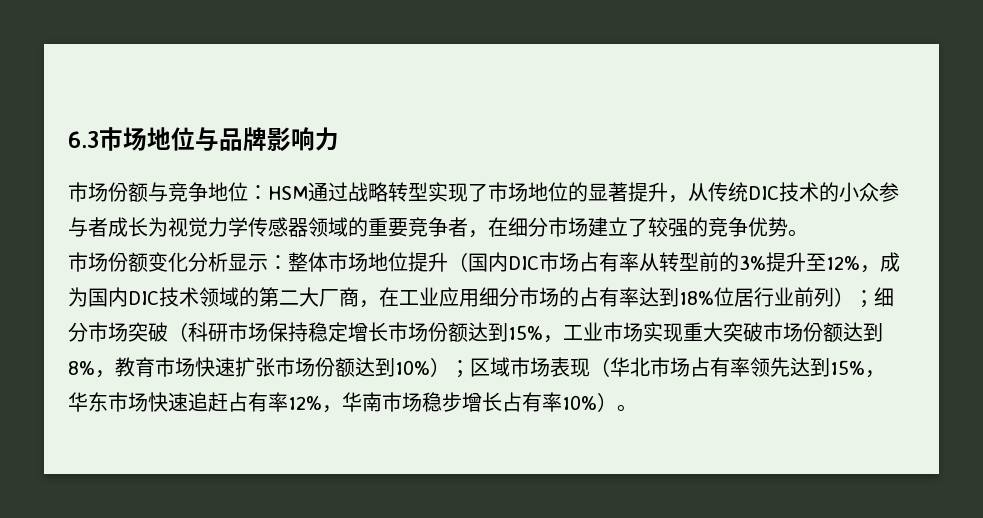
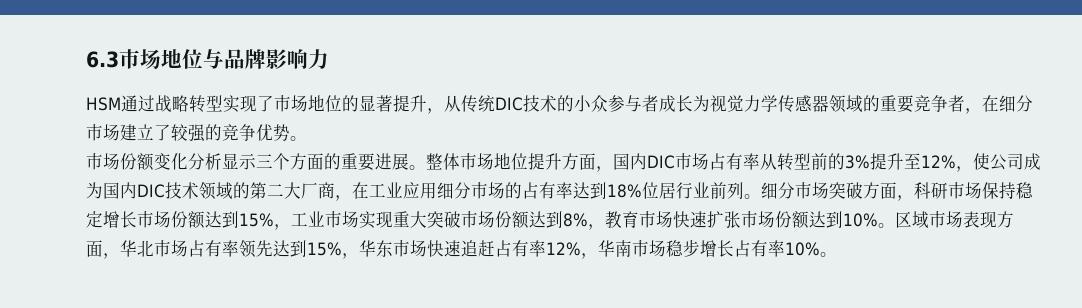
[68,182,268,202] 市场份额与竞争地位： -> (329, 59) none
[268,255,288,270] ： -> [256,153,426,171] 三个方面的重要进展。
[448,252,468,272] （ -> [562,153,613,172] 方面，
(880, 269) none -> [973,153,1024,171] 使公司
[834,287,874,308] ）； -> [744,194,761,199] 。
[168,322,188,342] （ -> [863,182,914,201] 方面，
[430,357,470,378] ）； -> [878,223,895,228] 。
[590,357,610,377] （ -> [997,211,1014,228] [86,240,120,259] 方面，
[597,392,617,412] ） -> (820, 249) none

